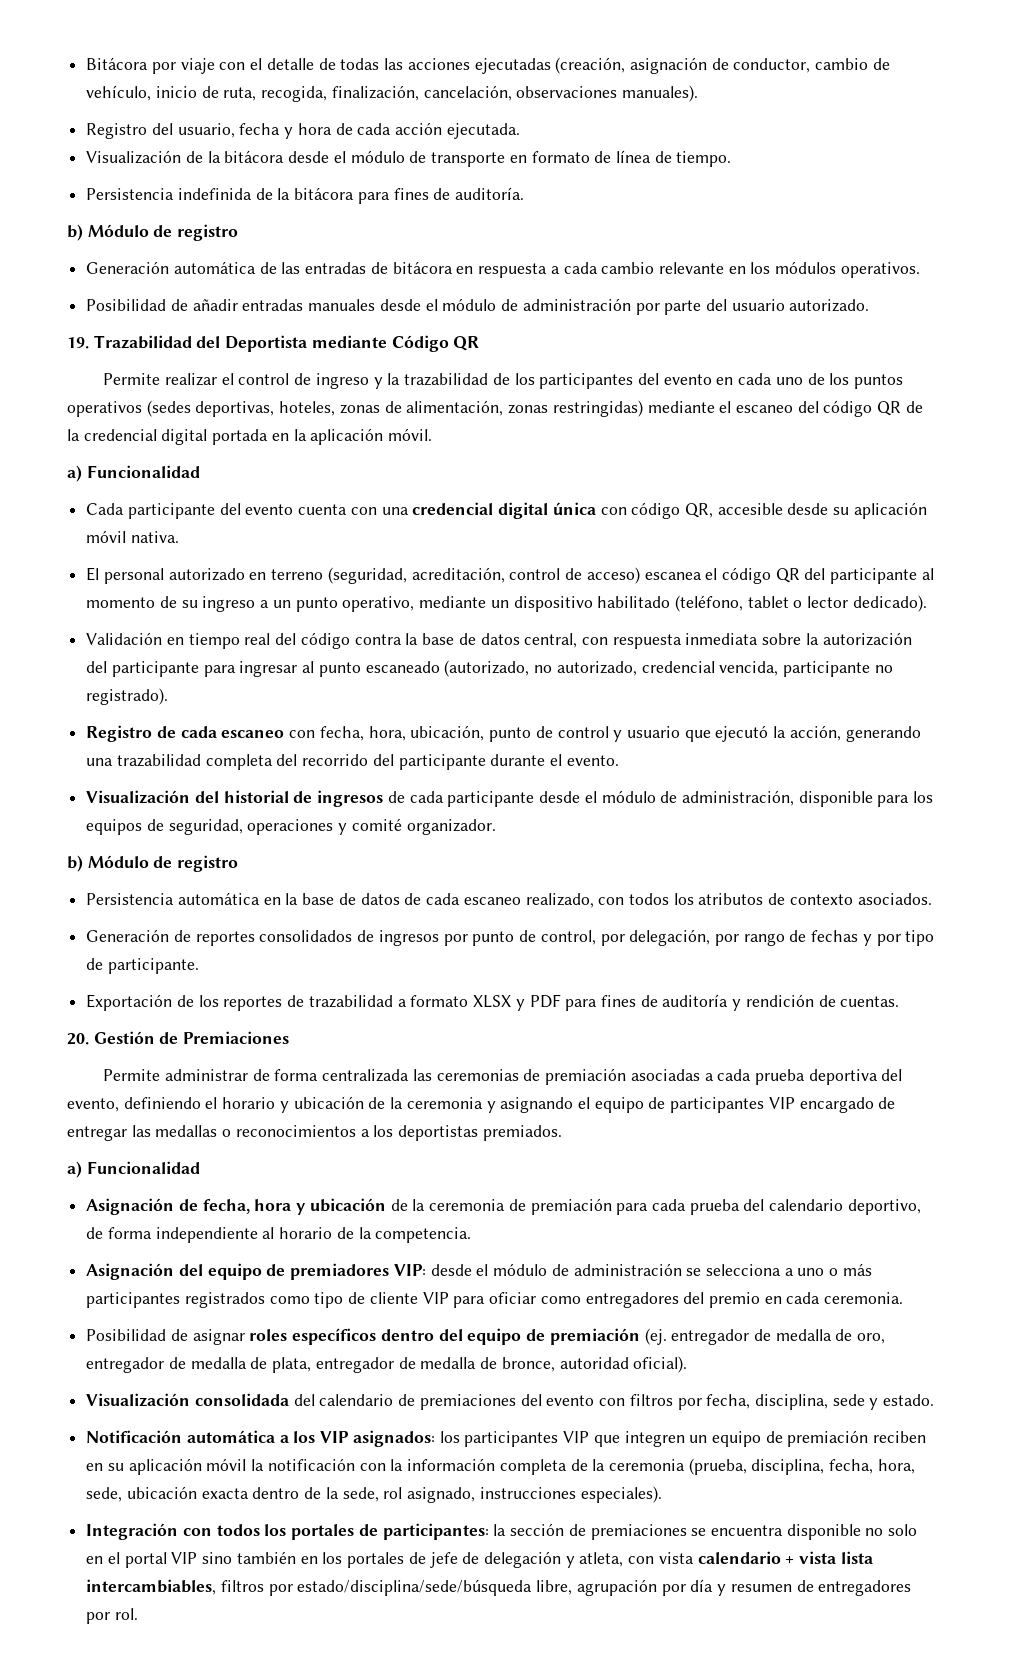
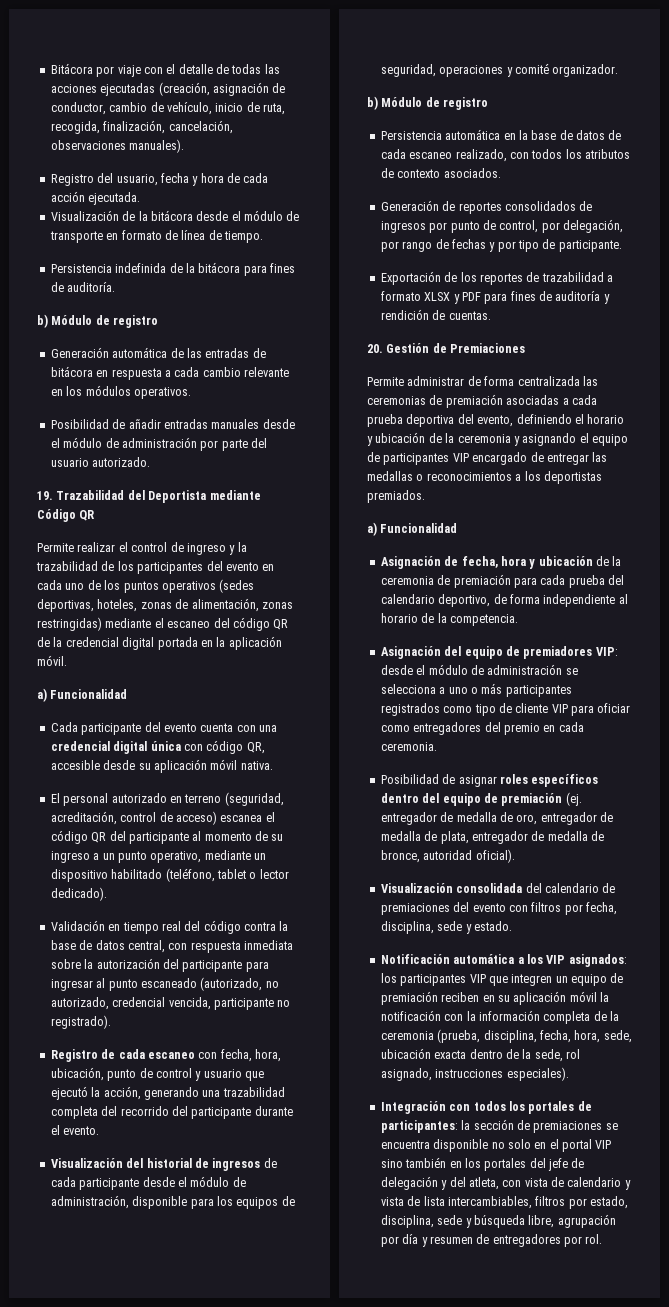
[408,1552,426,1564] de -> [529,1158,546,1168] del
(575, 1562) none -> [449,1177,466,1187] del
[697,1551,873,1564] [86,1579,533,1596] calendario + vista lista intercambiables, filtros por estado/disciplina/sede/búsqueda -> [551,1177,631,1190] [380,1196,628,1209] [380,1215,525,1228] de calendario y vista de lista intercambiables, filtros por estado, disciplina, sede y búsqueda

